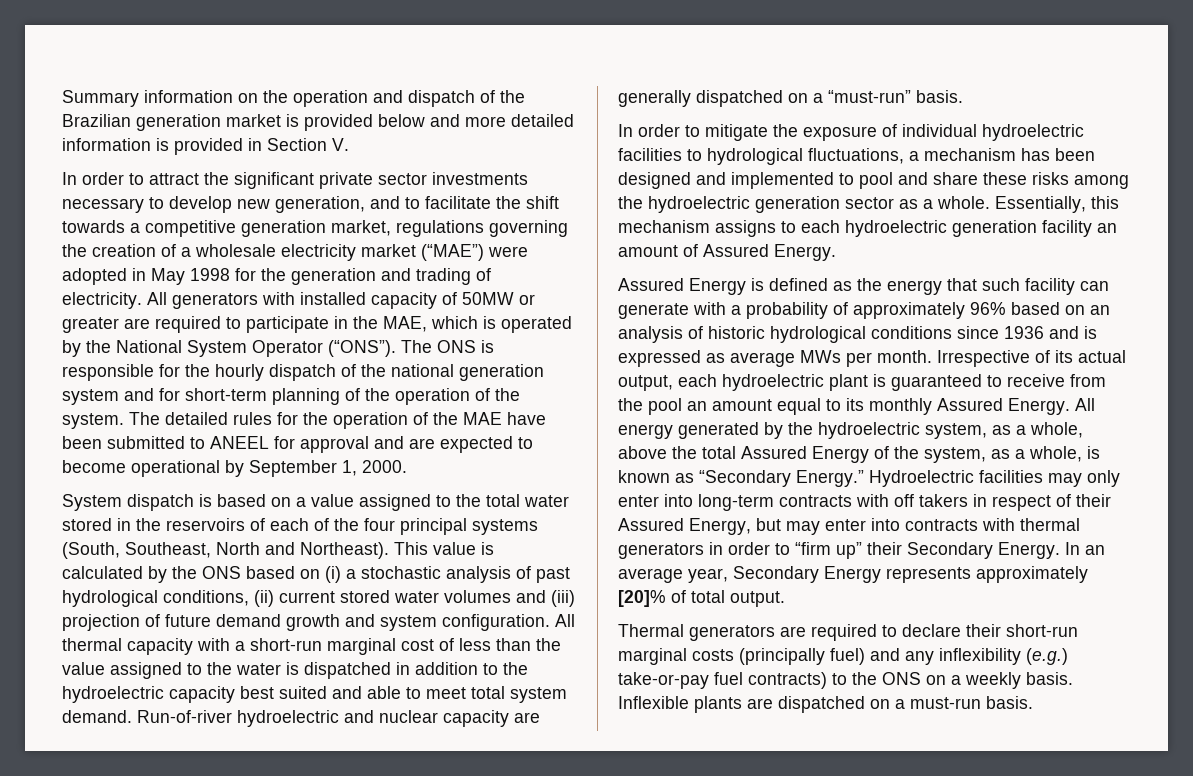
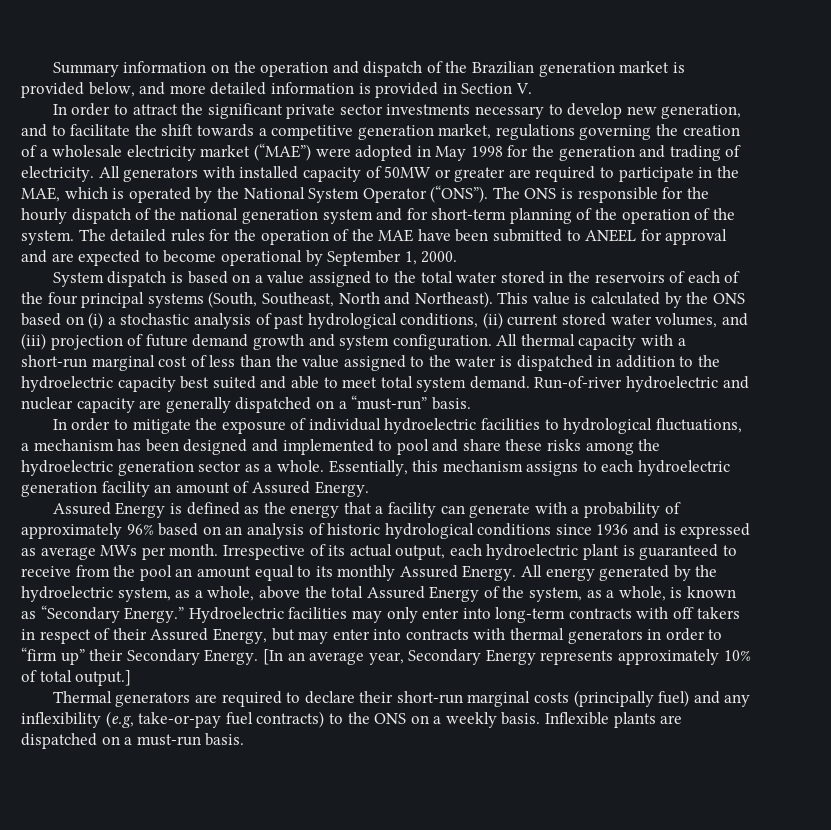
[378,114,425,127] below -> [88,82,135,97] below,
[444,590,511,603] volumes -> [655,313,718,328] volumes,
[982,278,1020,291] such -> [375,506,384,514] a
[1065,542,1080,555] In -> [262,649,283,665] [In
[618,590,666,607] [20]% -> [723,650,751,661] 10%
[730,591,785,607] output. -> [75,670,132,686] output.]
[1026,648,1068,665] (e.g.) -> [105,711,134,728] (e.g,

